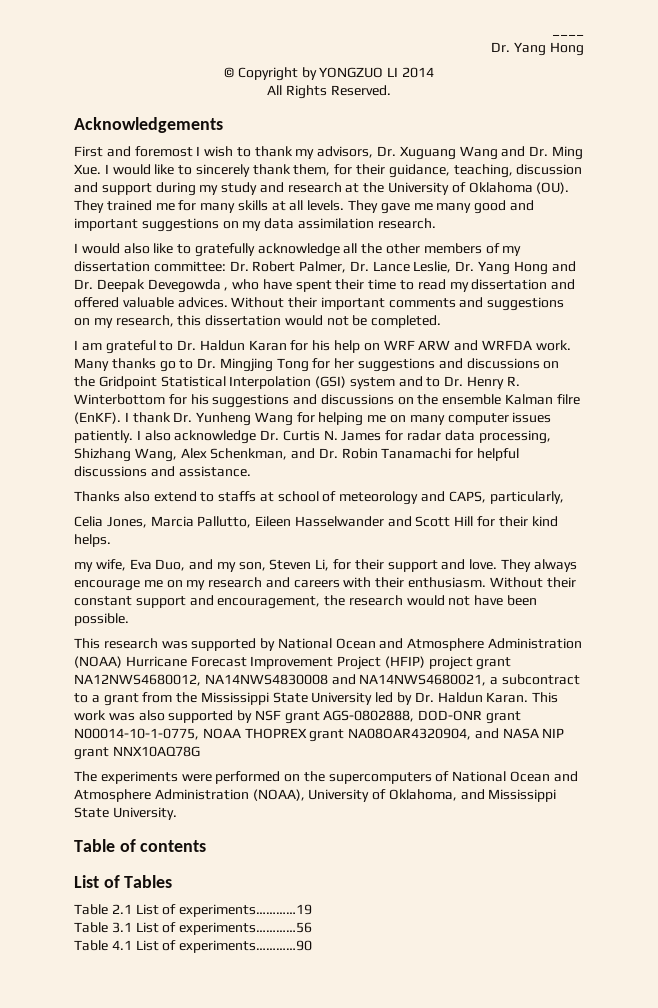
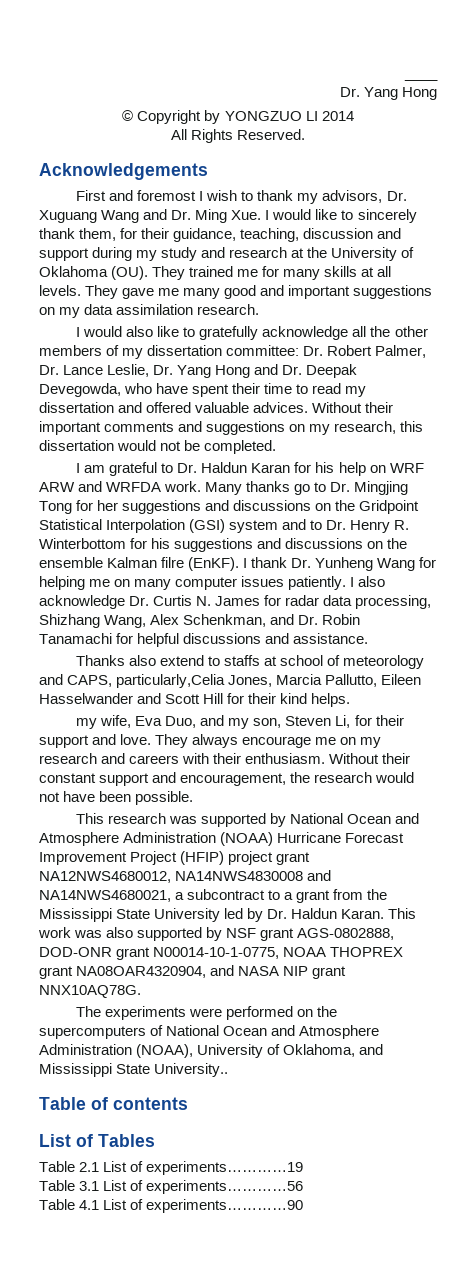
[147,279,229,293] Devegowda , -> [39,383,121,397] Devegowda,
[489,491,564,504] [74,516,103,527] particularly, // Celia -> [116,674,226,688] particularly,Celia
[112,746,200,757] NNX10AQ78G -> [39,985,141,998] NNX10AQ78G.
[112,807,177,820] University. -> [154,1063,229,1077] University..

